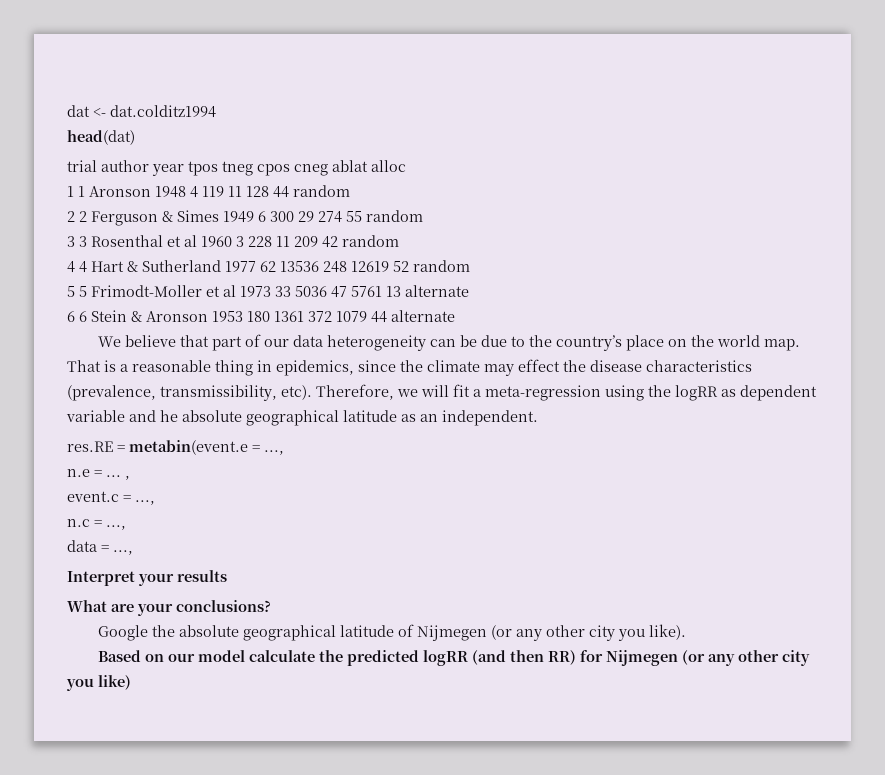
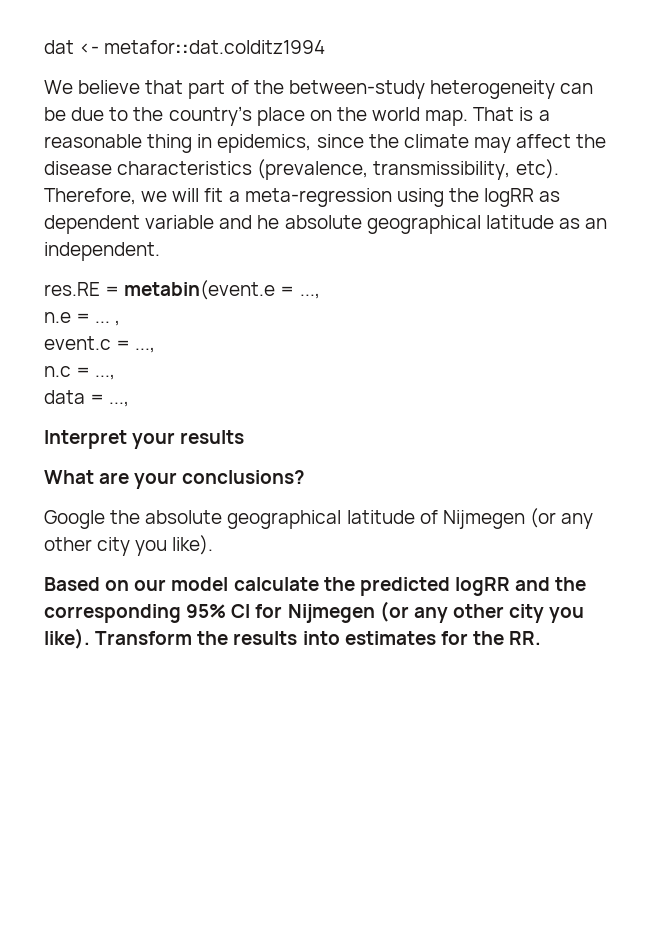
[110,105,216,118] [67,130,135,145] [67,160,406,176] [67,185,350,198] [67,210,423,226] [67,235,399,248] [67,260,470,273] [67,285,469,298] [67,310,455,323] dat.colditz1994 // head(dat) // trial author year tpos tneg cpos cneg ablat alloc // 1 1 Aronson 1948 4 119 11 128 44 random // 2 2 Ferguson & Simes 1949 6 300 29 274 55 random // 3 3 Rosenthal et al 1960 3 228 11 209 42 random // 4 4 Hart & Sutherland 1977 62 13536 248 12619 52 random // 5 5 Frimodt-Moller et al 1973 33 5036 47 5761 13 alternate // 6 6 Stein & Aronson 1953 180 1361 372 1079 44 alternate -> [104,40,326,54] metafor::dat.colditz1994
[263,335,323,347] our data -> [253,80,425,99] the between-study
[518,359,560,372] effect -> [516,134,572,148] affect
[471,650,576,665] (and then RR) -> [515,577,587,591] [44,604,251,623] and the corresponding 95% CI
[98,675,131,690] like) -> [44,628,542,649] like). Transform the results into estimates for the RR.

